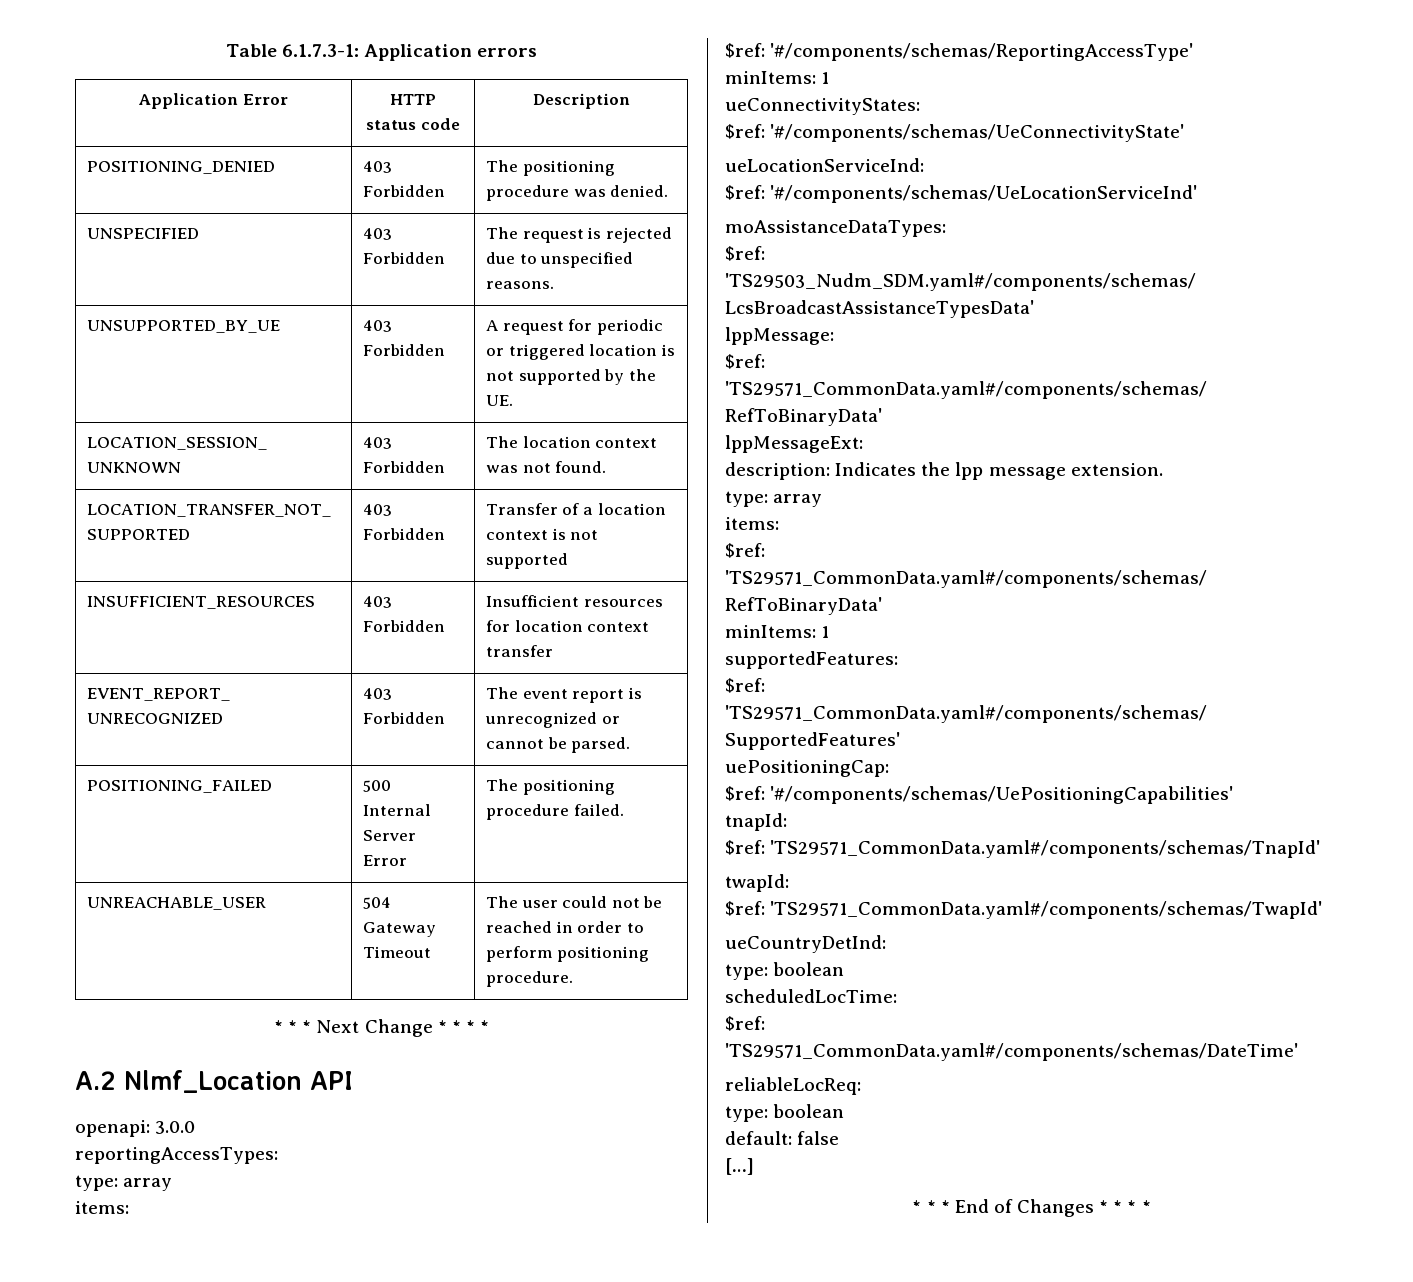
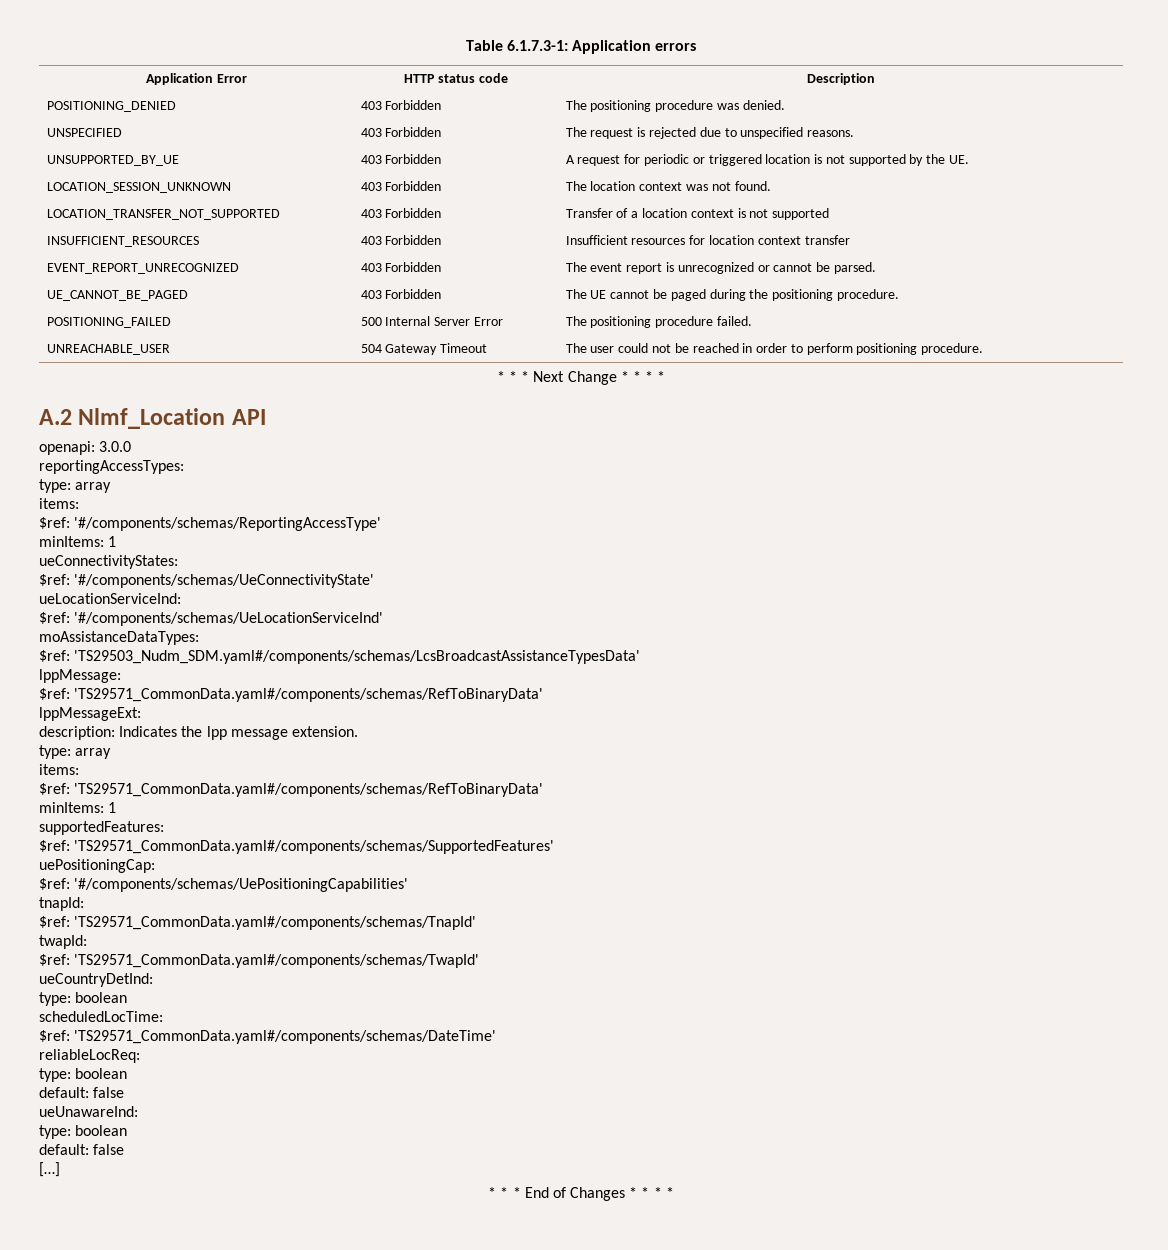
(631, 745) none -> [46,290,188,301] [360,289,442,299] [565,289,899,301] // UE_CANNOT_BE_PAGED | 403 Forbidden | The UE cannot be paged during the positioning procedure.
(840, 1138) none -> [39,1106,138,1117] [39,1125,128,1139] [39,1144,125,1155] // ueUnawareInd: // type: boolean // default: false

